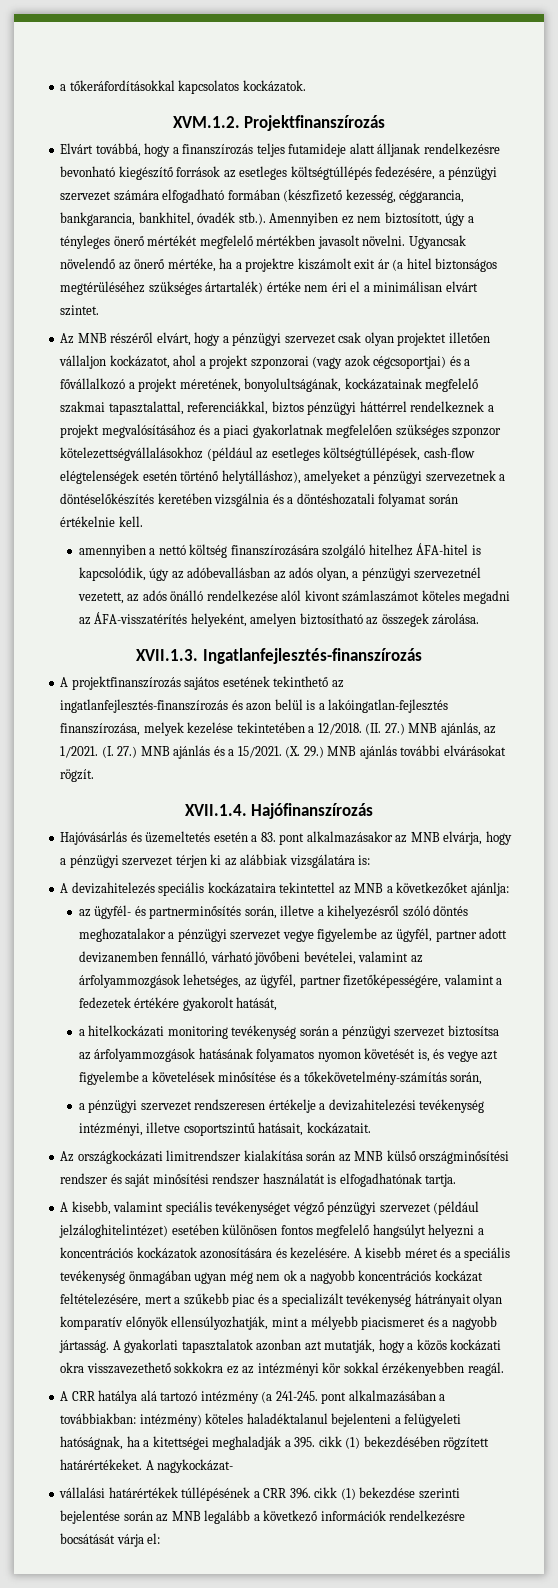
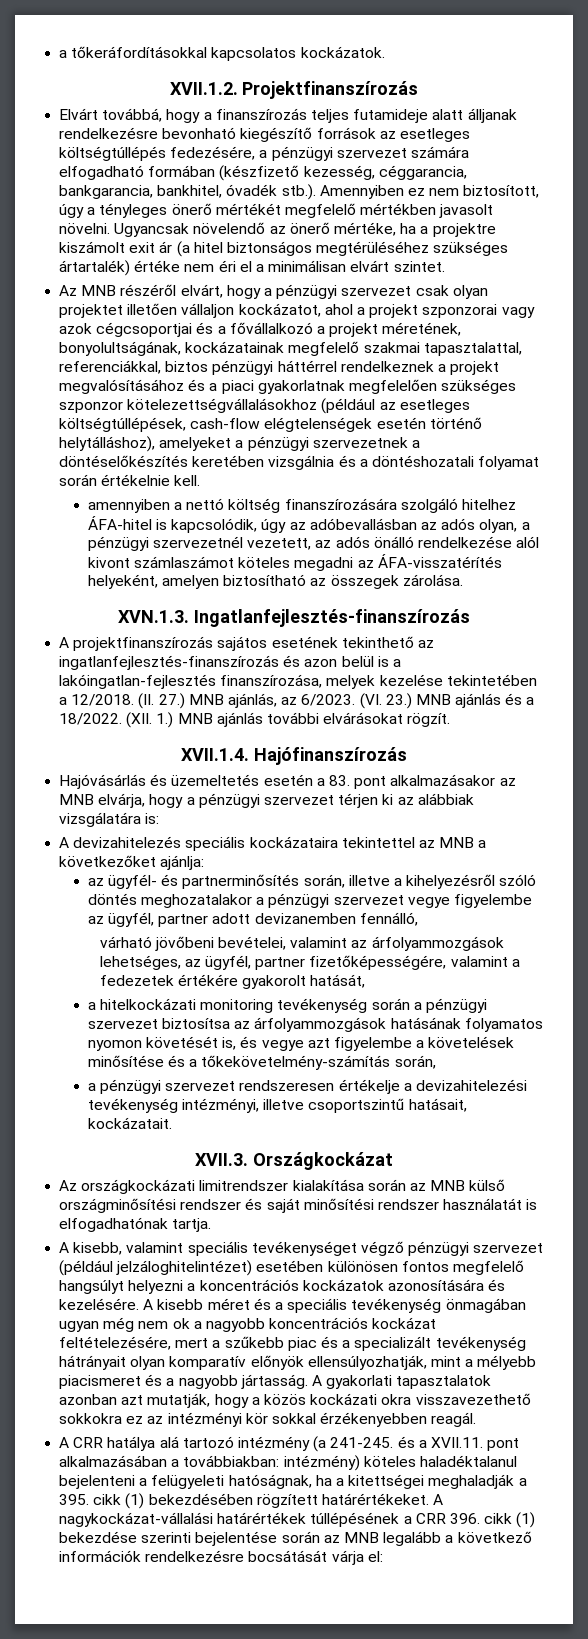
[172,116,240,128] XVM.1.2. -> [169,82,238,95] XVII.1.2.
[312,355,447,369] (vagy azok cégcsoportjai) -> [501,307,535,318] [59,322,193,337] vagy azok cégcsoportjai
[136,649,199,661] XVII.1.3. -> [118,610,190,623] XVN.1.3.
[60,746,138,758] 1/2021. (I. 27.) -> [301,693,412,709] 6/2023. (VI. 23.)
[237,746,324,758] 15/2021. (X. 29.) -> [59,712,174,728] 18/2022. (XII. 1.)
(209, 958) none -> (418, 919) //
(371, 1128) none -> [195,1152,393,1170] // XVII.3. Országkockázat
(318, 1396) none -> [397,1436,483,1448] és a XVII.11.
[157,1459,234,1473] [59,1487,106,1498] nagykockázat- // vállalási -> [59,1512,214,1527] nagykockázat-vállalási

